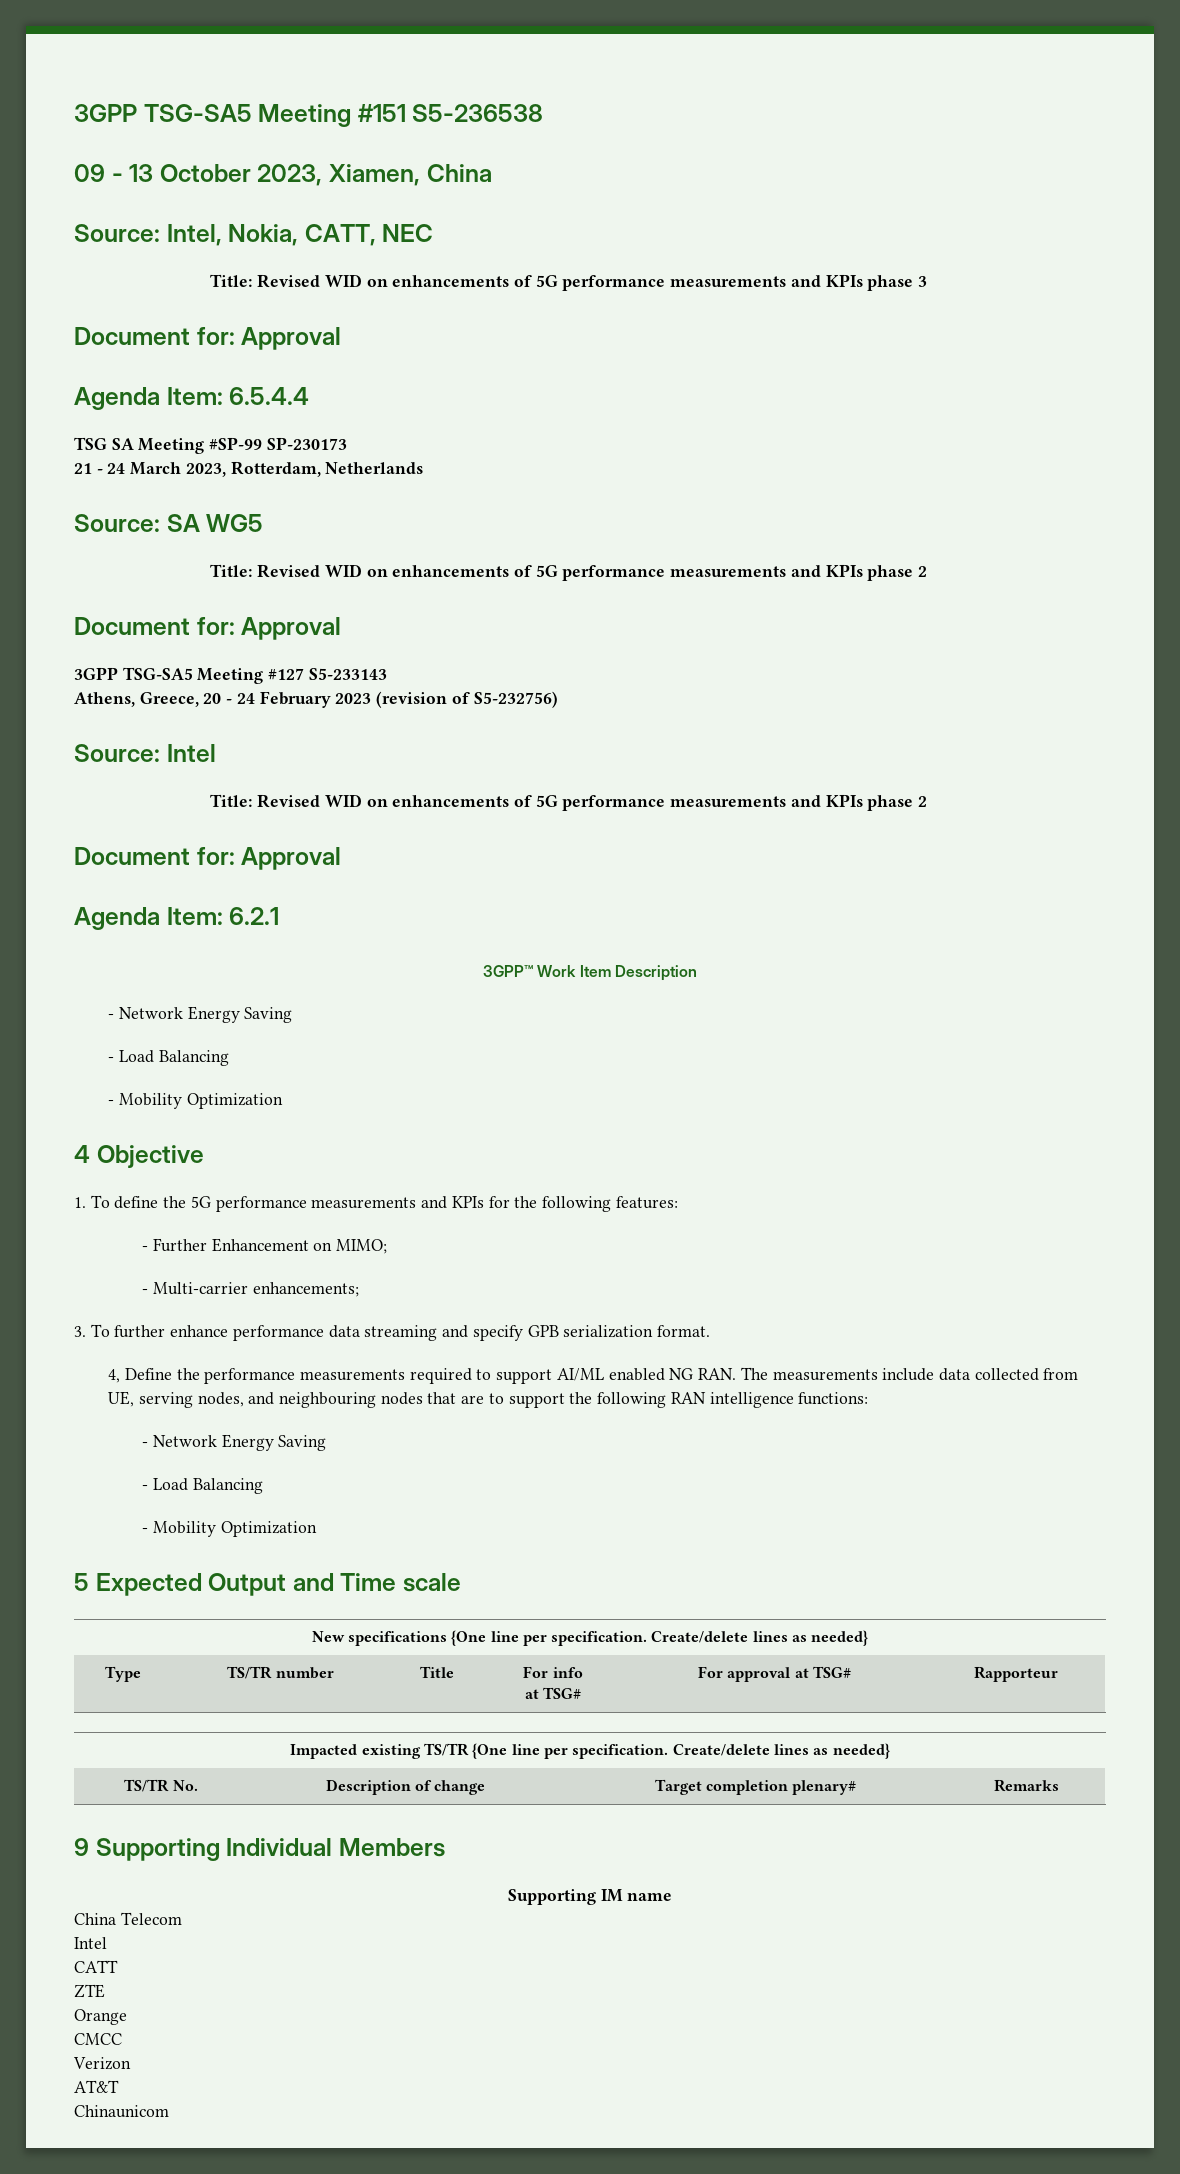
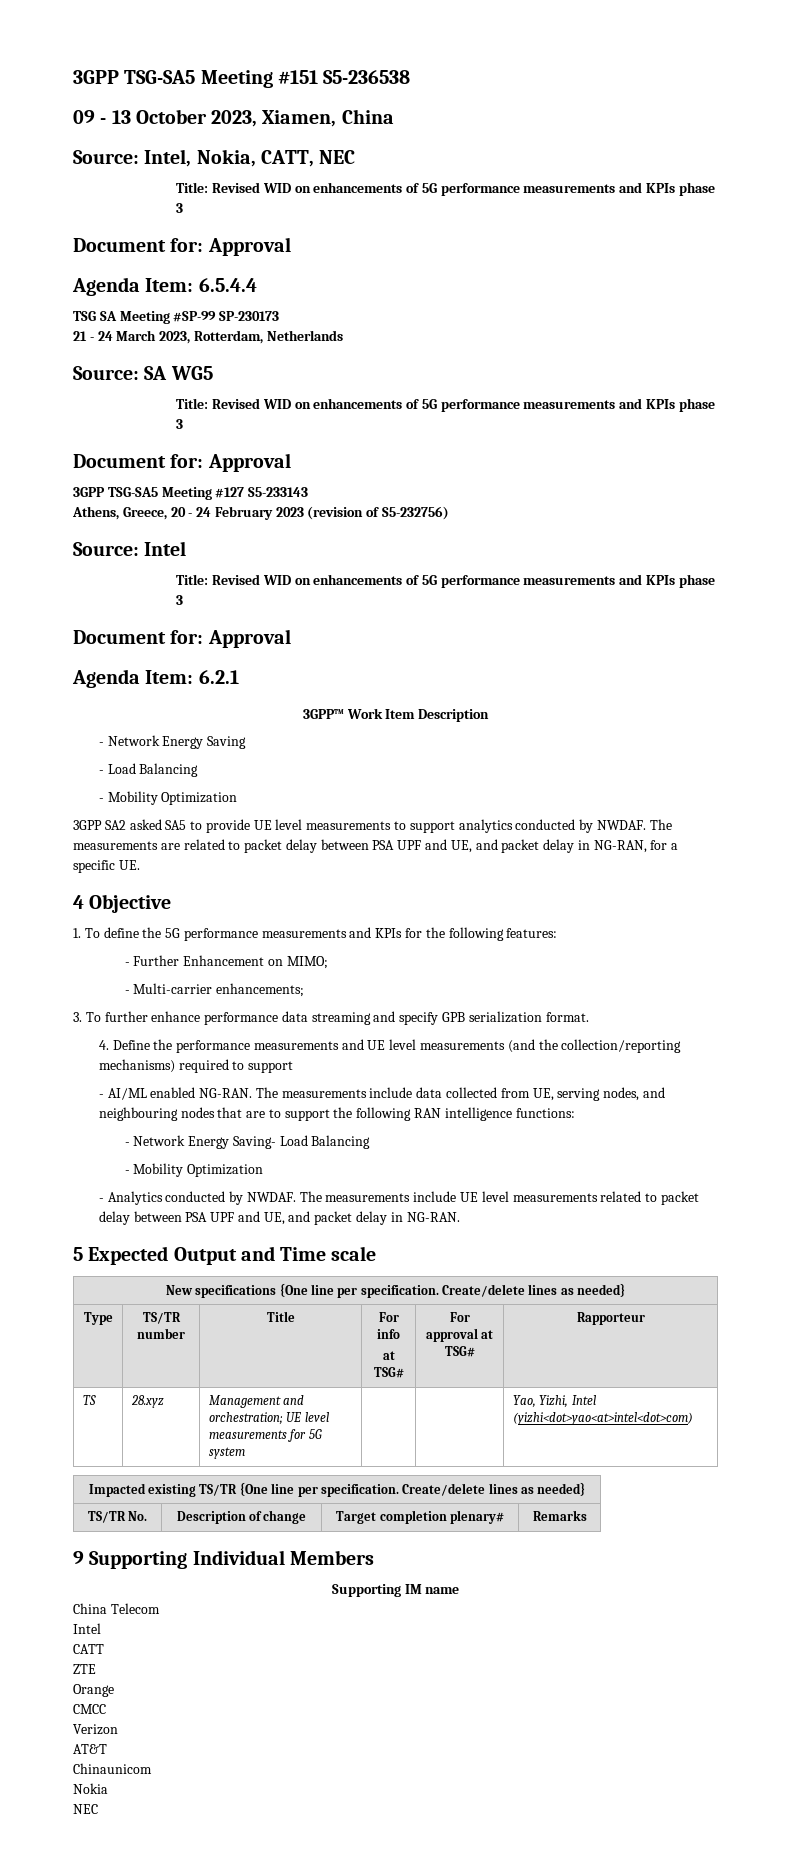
[918,566,928,577] 2 -> [176,419,184,429] 3
[918,796,928,807] 2 -> [176,595,184,605] 3
(283, 1101) none -> [73,819,672,833] [73,839,679,853] [73,860,140,873] // 3GPP SA2 asked SA5 to provide UE level measurements to support analytics conducted by NWDAF. The measurements are related to packet delay between PSA UPF and UE, and packet delay in NG-RAN, for a specific UE.
[108,1369,121,1383] 4, -> [98,1040,109,1050] 4.
(405, 1375) none -> [341,1039,682,1053] [98,1059,175,1073] and UE level measurements (and the collection/reporting mechanisms)
(553, 1376) none -> [98,1094,104,1098] // -
[669,1368,737,1380] NG RAN. -> [199,1088,253,1098] NG-RAN.
[278,1435,327,1451] [142,1478,263,1494] [142,1521,317,1537] Saving // - Load Balancing // - Mobility Optimization -> [232,1135,371,1149] [124,1163,264,1177] [98,1191,699,1205] [98,1211,460,1225] Saving- Load Balancing // - Mobility Optimization // - Analytics conducted by NWDAF. The measurements include UE level measurements related to packet delay between PSA UPF and UE, and packet delay in NG-RAN.
(1058, 1674) none -> [82,1395,96,1405] [130,1395,164,1408] [208,1395,305,1408] [208,1412,329,1425] [208,1429,322,1442] [208,1447,245,1459] [512,1395,596,1408] [512,1412,693,1425] // TS | 28.xyz | Management and orchestration; UE level measurements for 5G system | | | Yao, Yizhi, Intel (yizhi<dot>yao<at>intel<dot>com)
(169, 2111) none -> [73,1783,108,1794] [73,1804,98,1814] // Nokia // NEC

